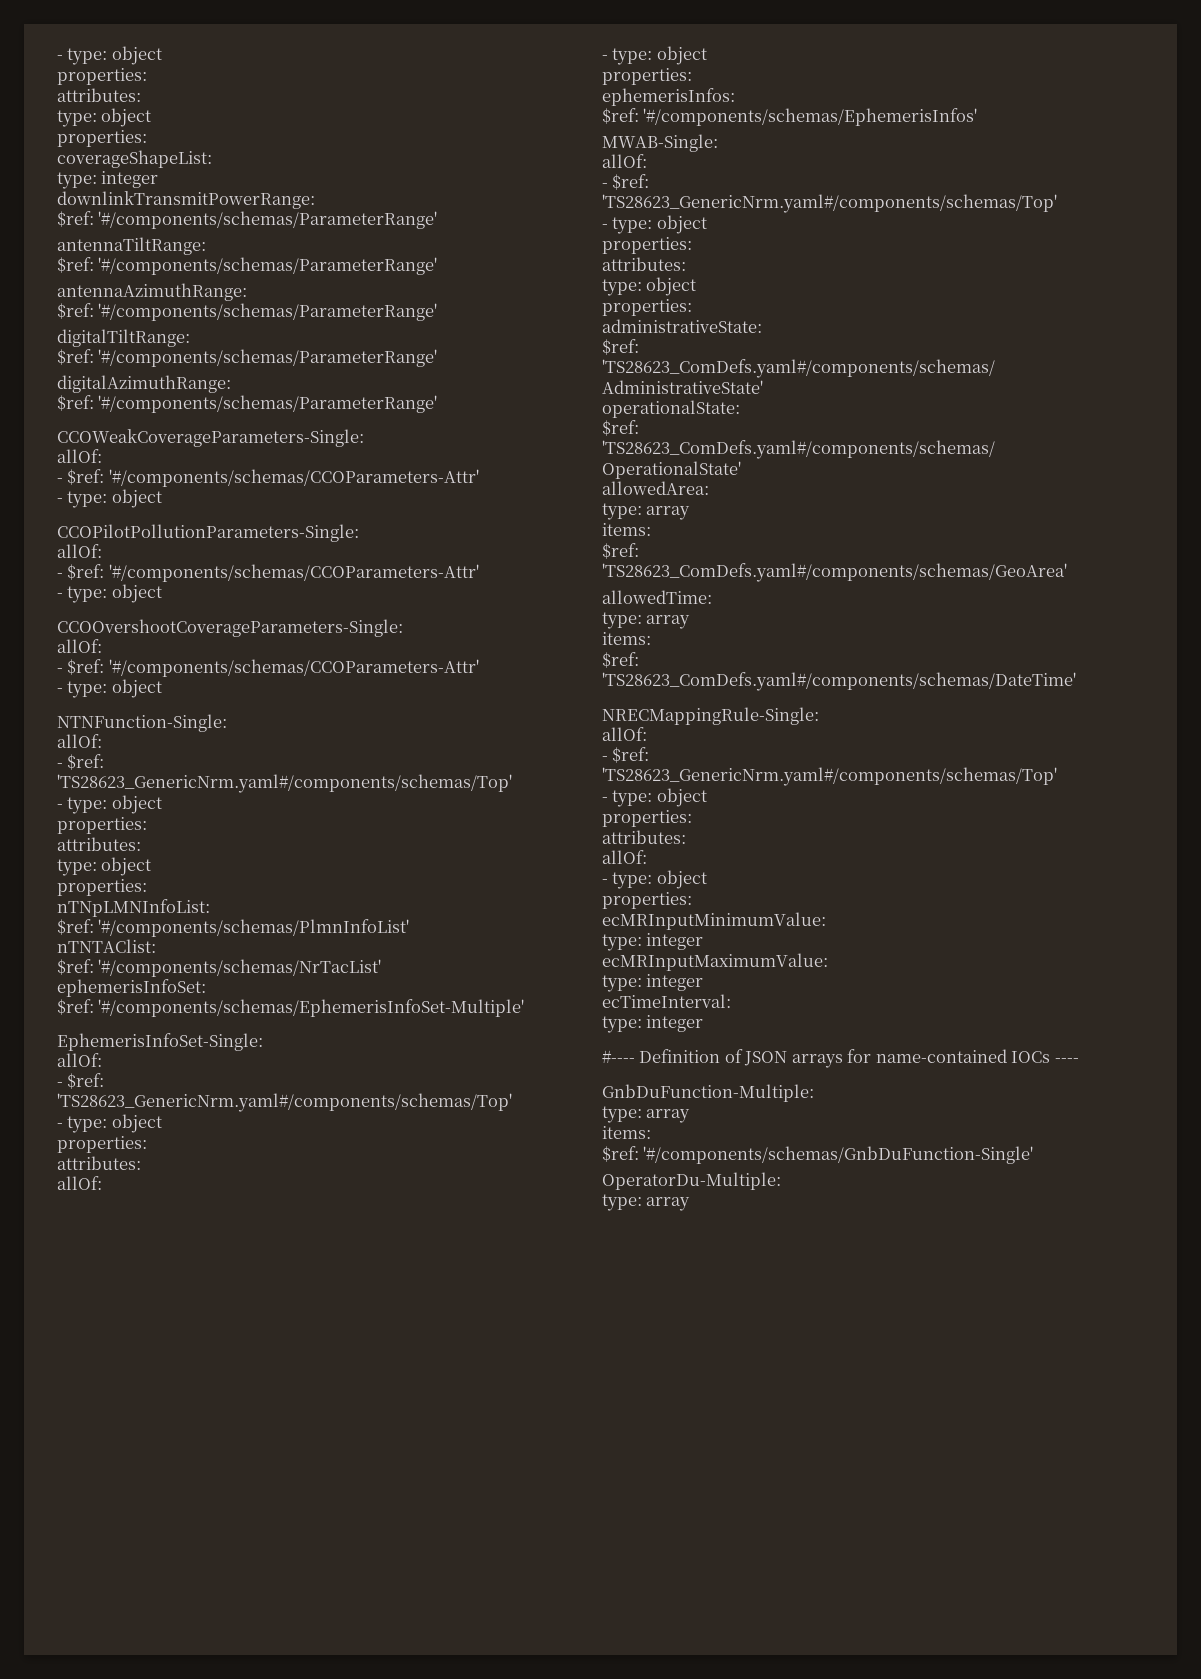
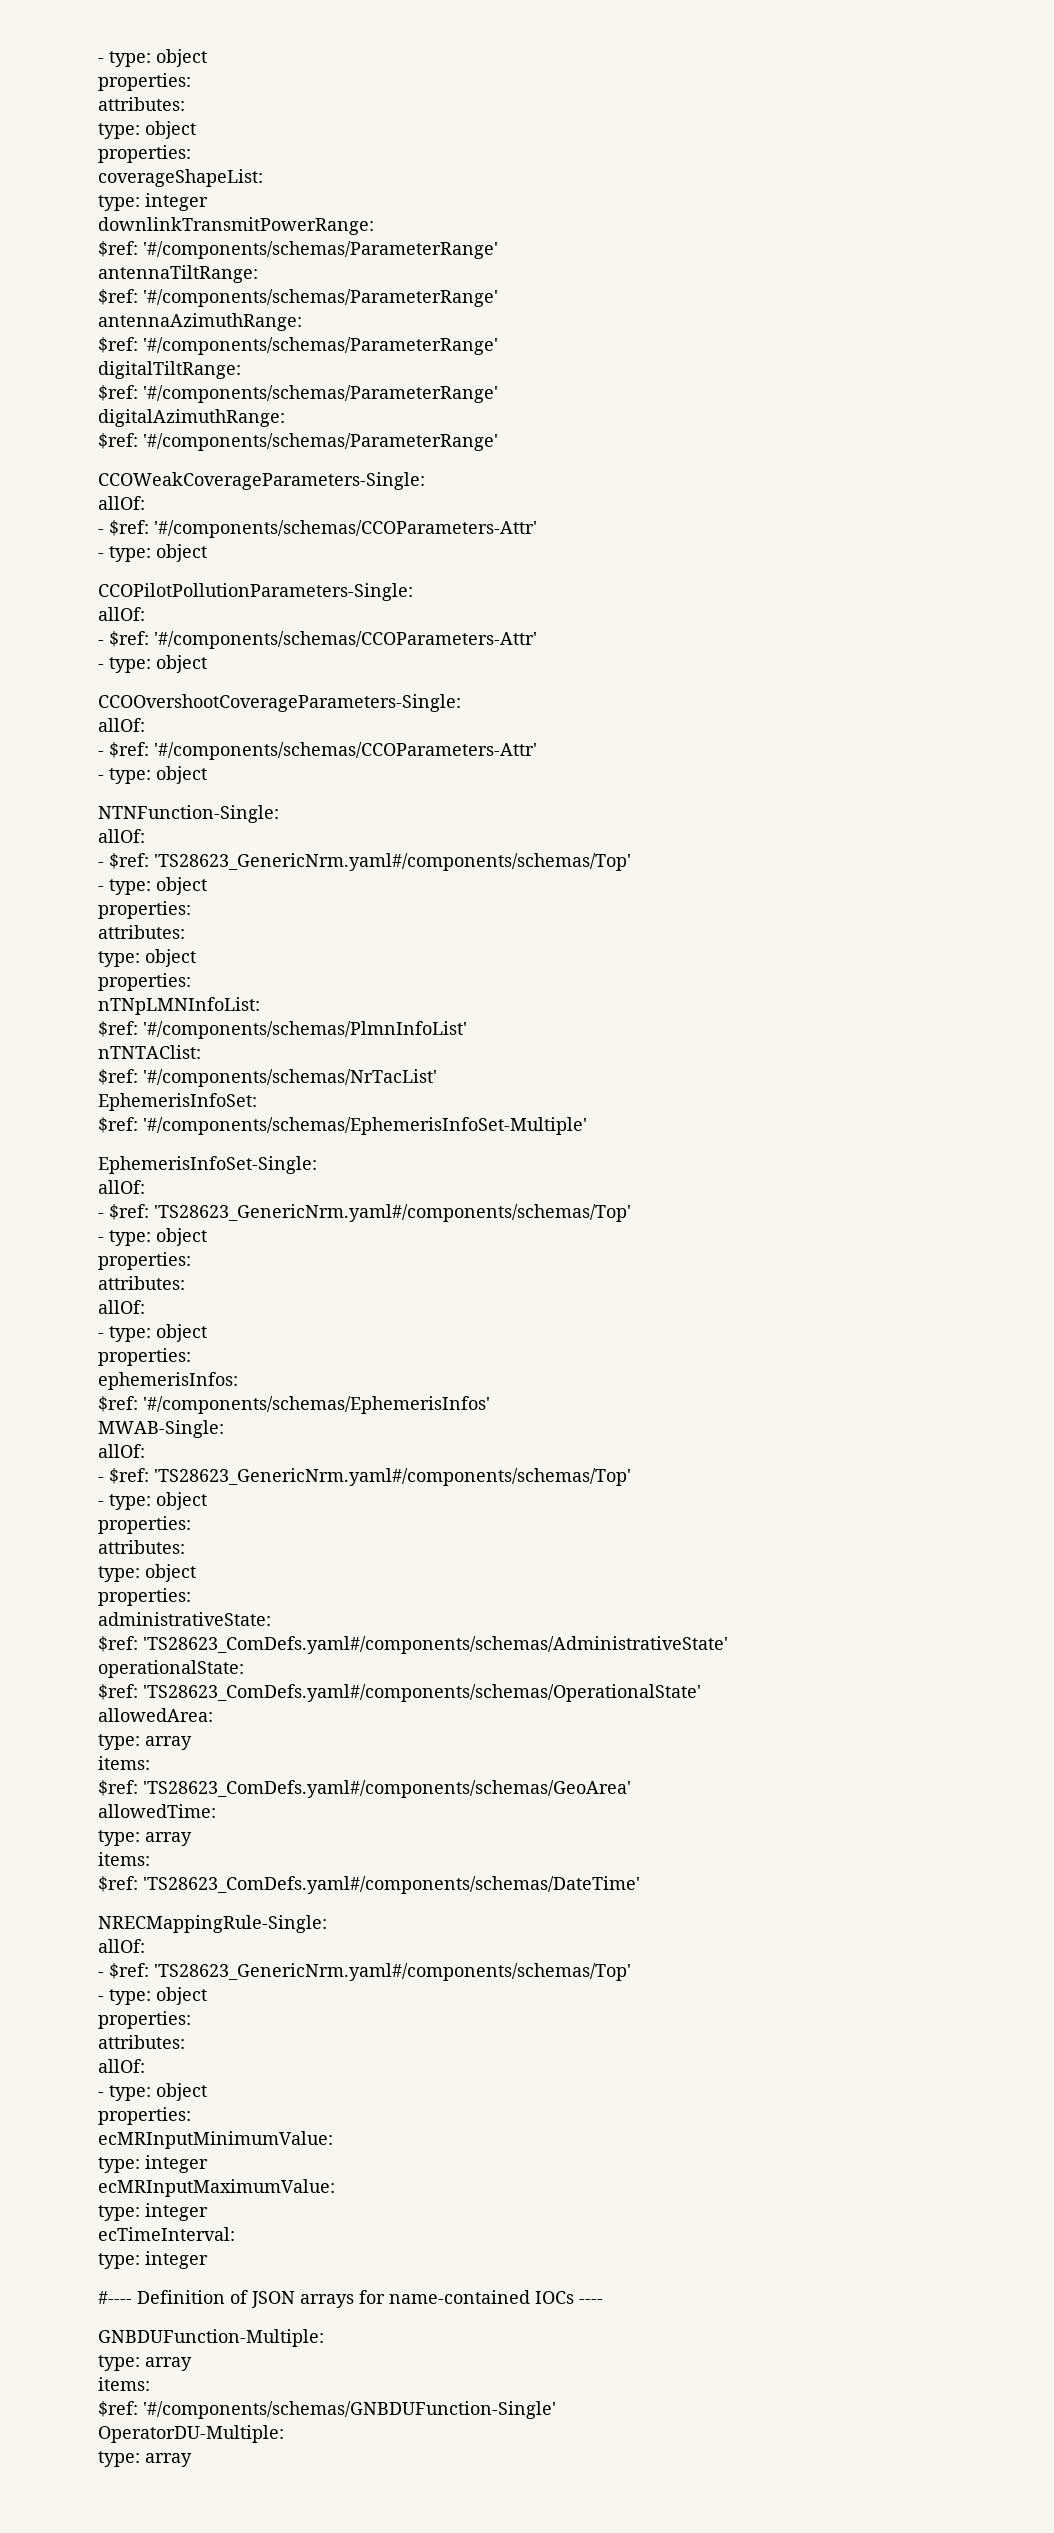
[57,979,206,997] ephemerisInfoSet: -> [98,1093,257,1111] EphemerisInfoSet:
[602,1084,814,1102] [602,1106,691,1123] [602,1126,651,1139] [602,1146,1034,1164] [602,1172,781,1190] GnbDuFunction-Multiple: // type: array // items: // $ref: '#/components/schemas/GnbDuFunction-Single' // OperatorDu-Multiple: -> [98,2329,324,2347] [98,2355,192,2371] [98,2377,150,2391] [98,2401,556,2419] [98,2425,284,2443] GNBDUFunction-Multiple: // type: array // items: // $ref: '#/components/schemas/GNBDUFunction-Single' // OperatorDU-Multiple:

